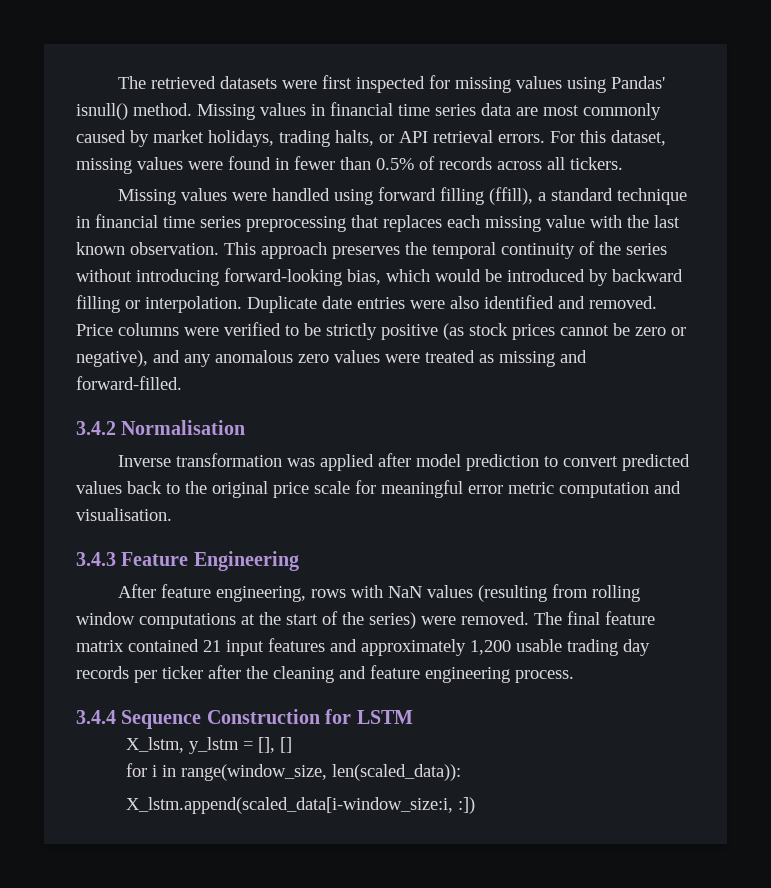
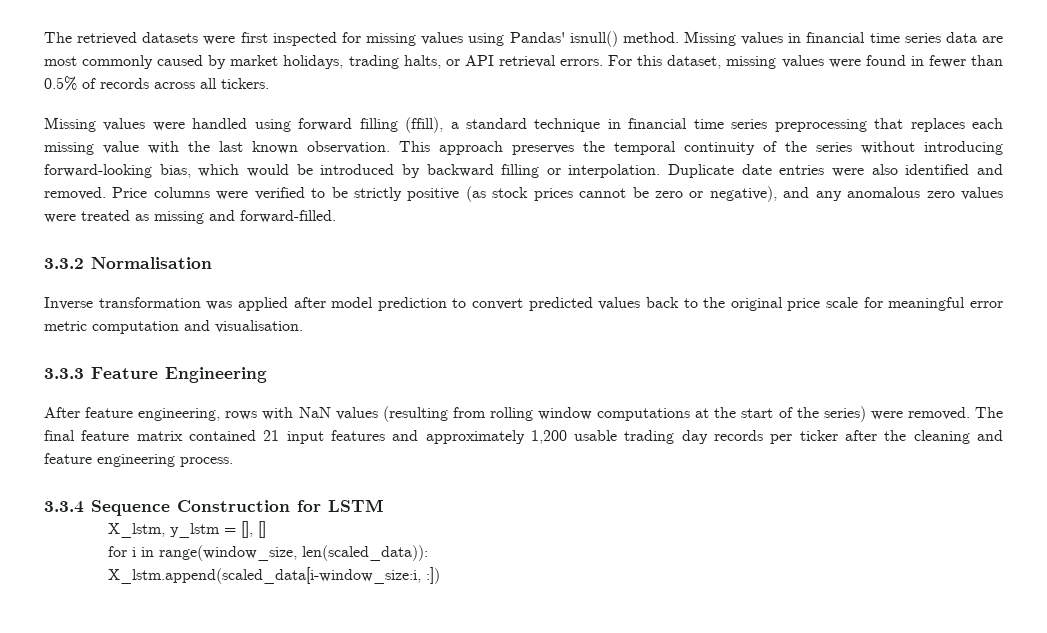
[76,421,116,435] 3.4.2 -> [44,258,84,269] 3.3.2
[76,552,116,566] 3.4.3 -> [44,368,84,379] 3.3.3
[76,710,116,724] 3.4.4 -> [44,501,84,513] 3.3.4

